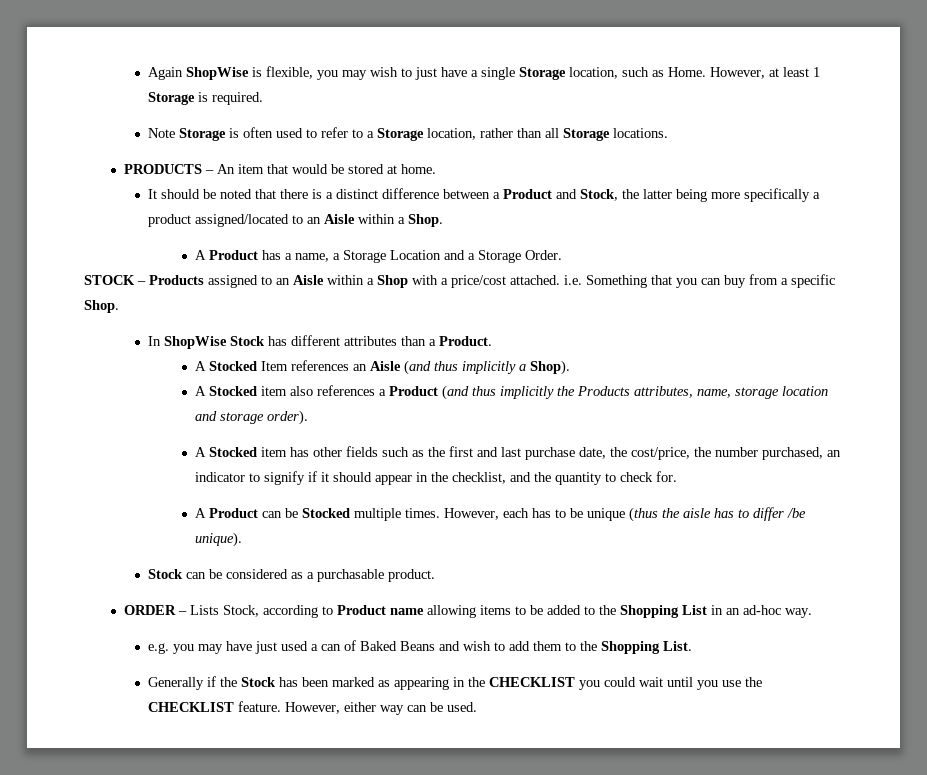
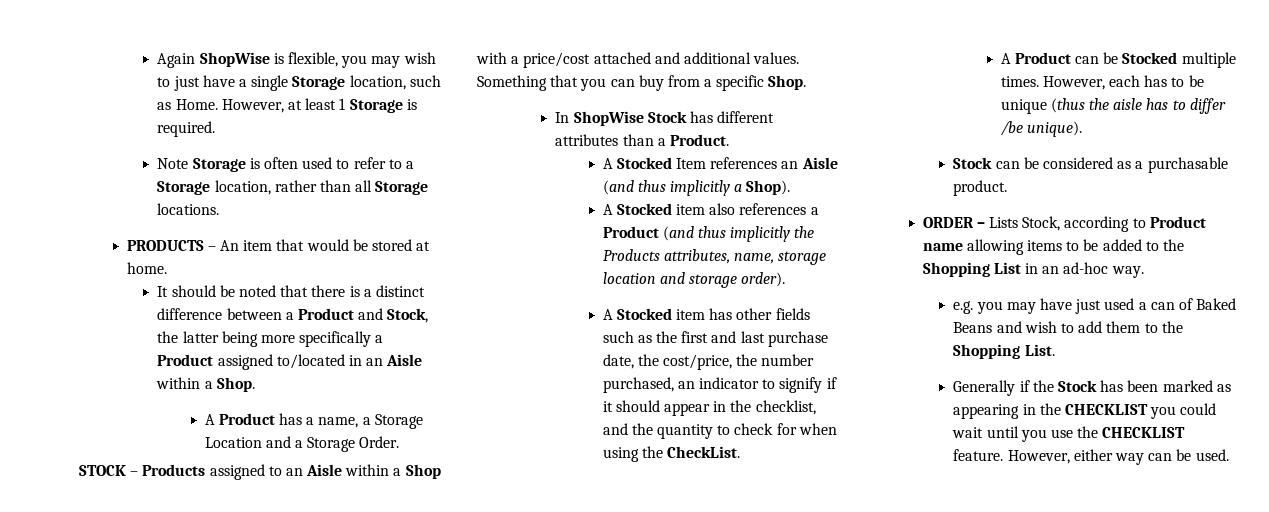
[147,214,303,227] product assigned/located to -> [157,354,362,370] Product assigned to/located in
[510,275,582,285] attached. i.e. -> [593,52,800,64] attached and additional values.
[656,471,678,482] for. -> [776,423,837,435] [602,446,741,462] for when using the CheckList.

